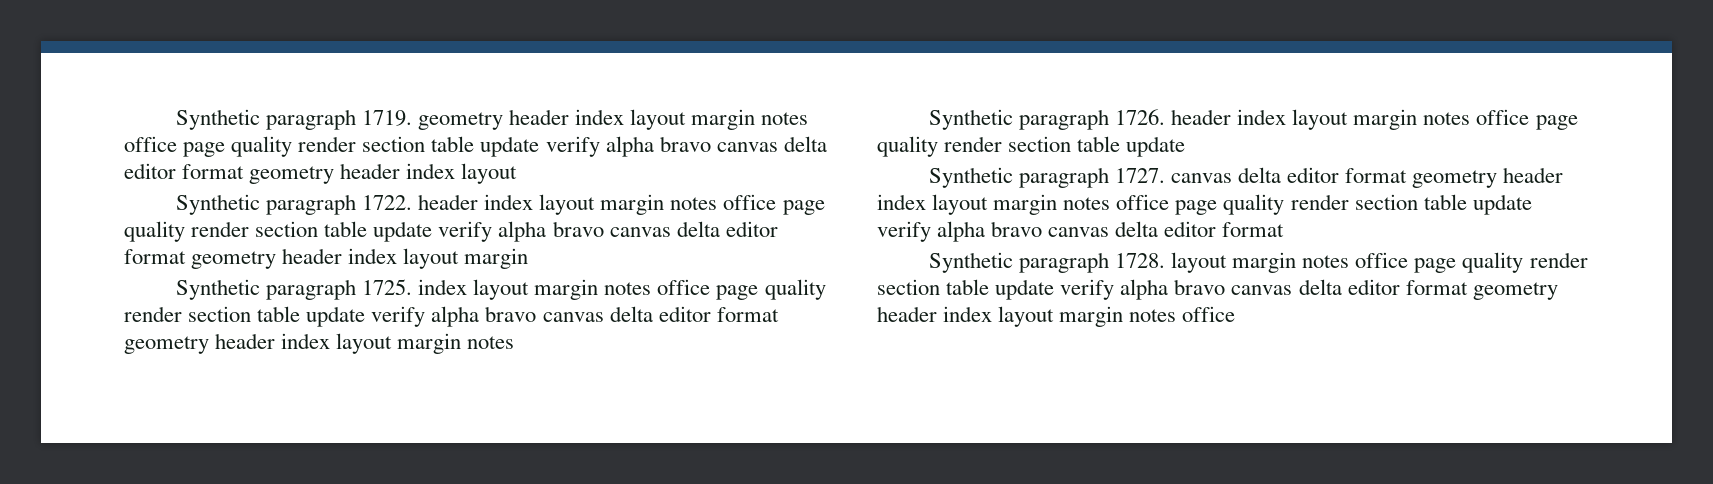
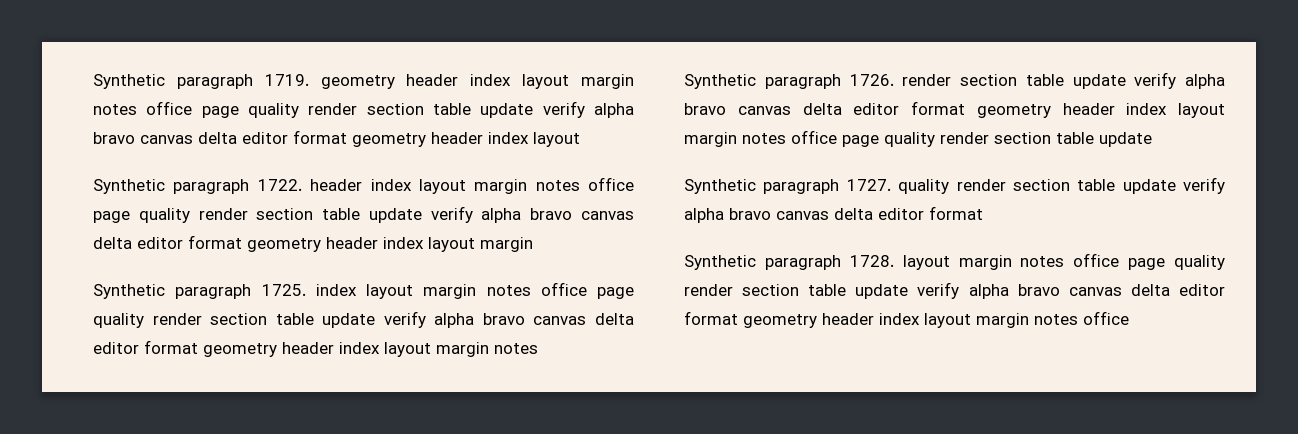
(1166, 117) none -> [902,72,1225,89] [684,101,1051,118] render section table update verify alpha bravo canvas delta editor format geometry
[1171,167,1564,188] [877,194,1218,215] canvas delta editor format geometry header index layout margin notes office page -> (891, 185) none

